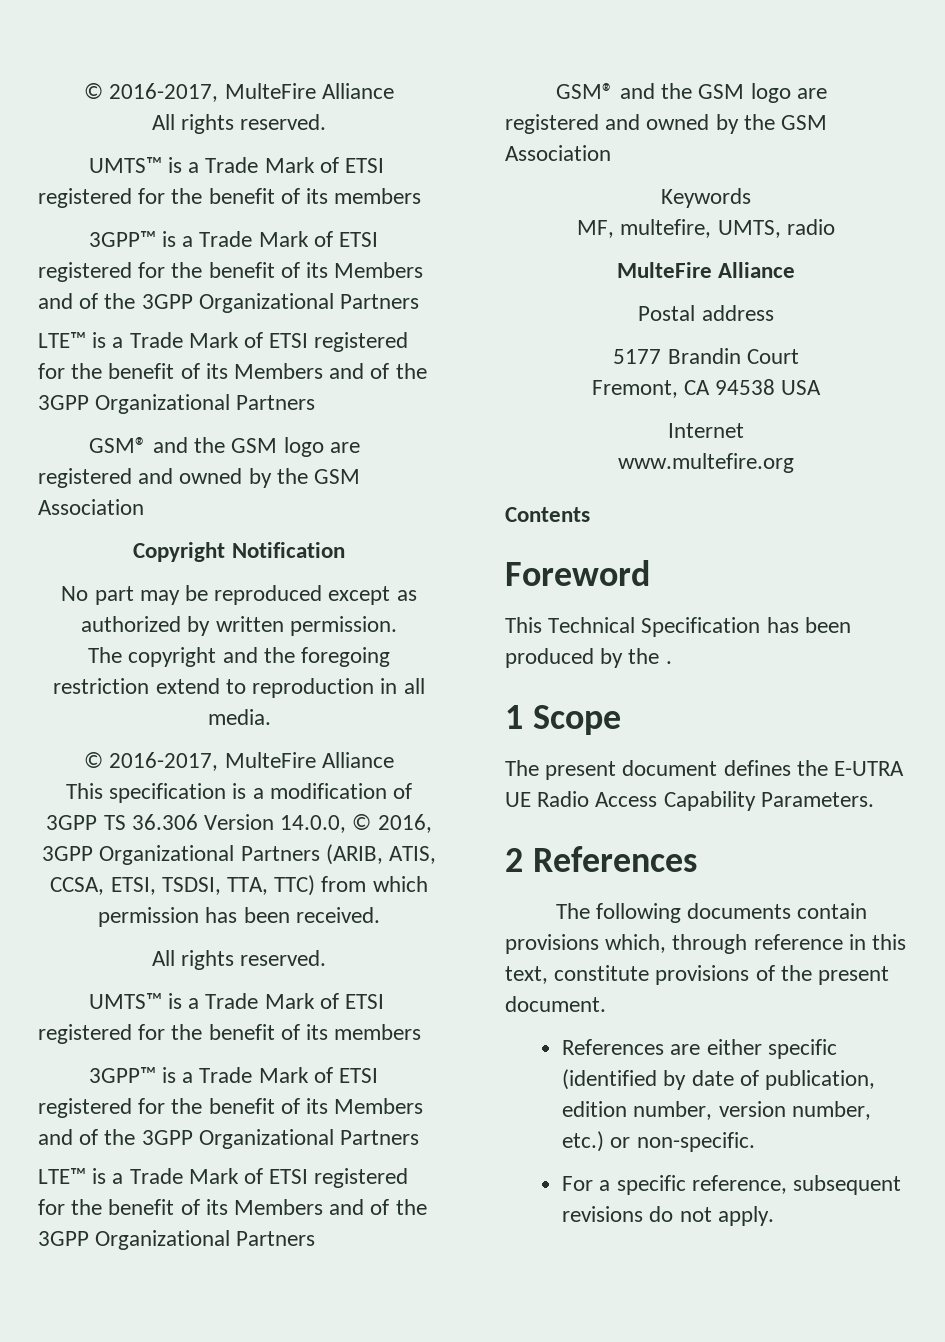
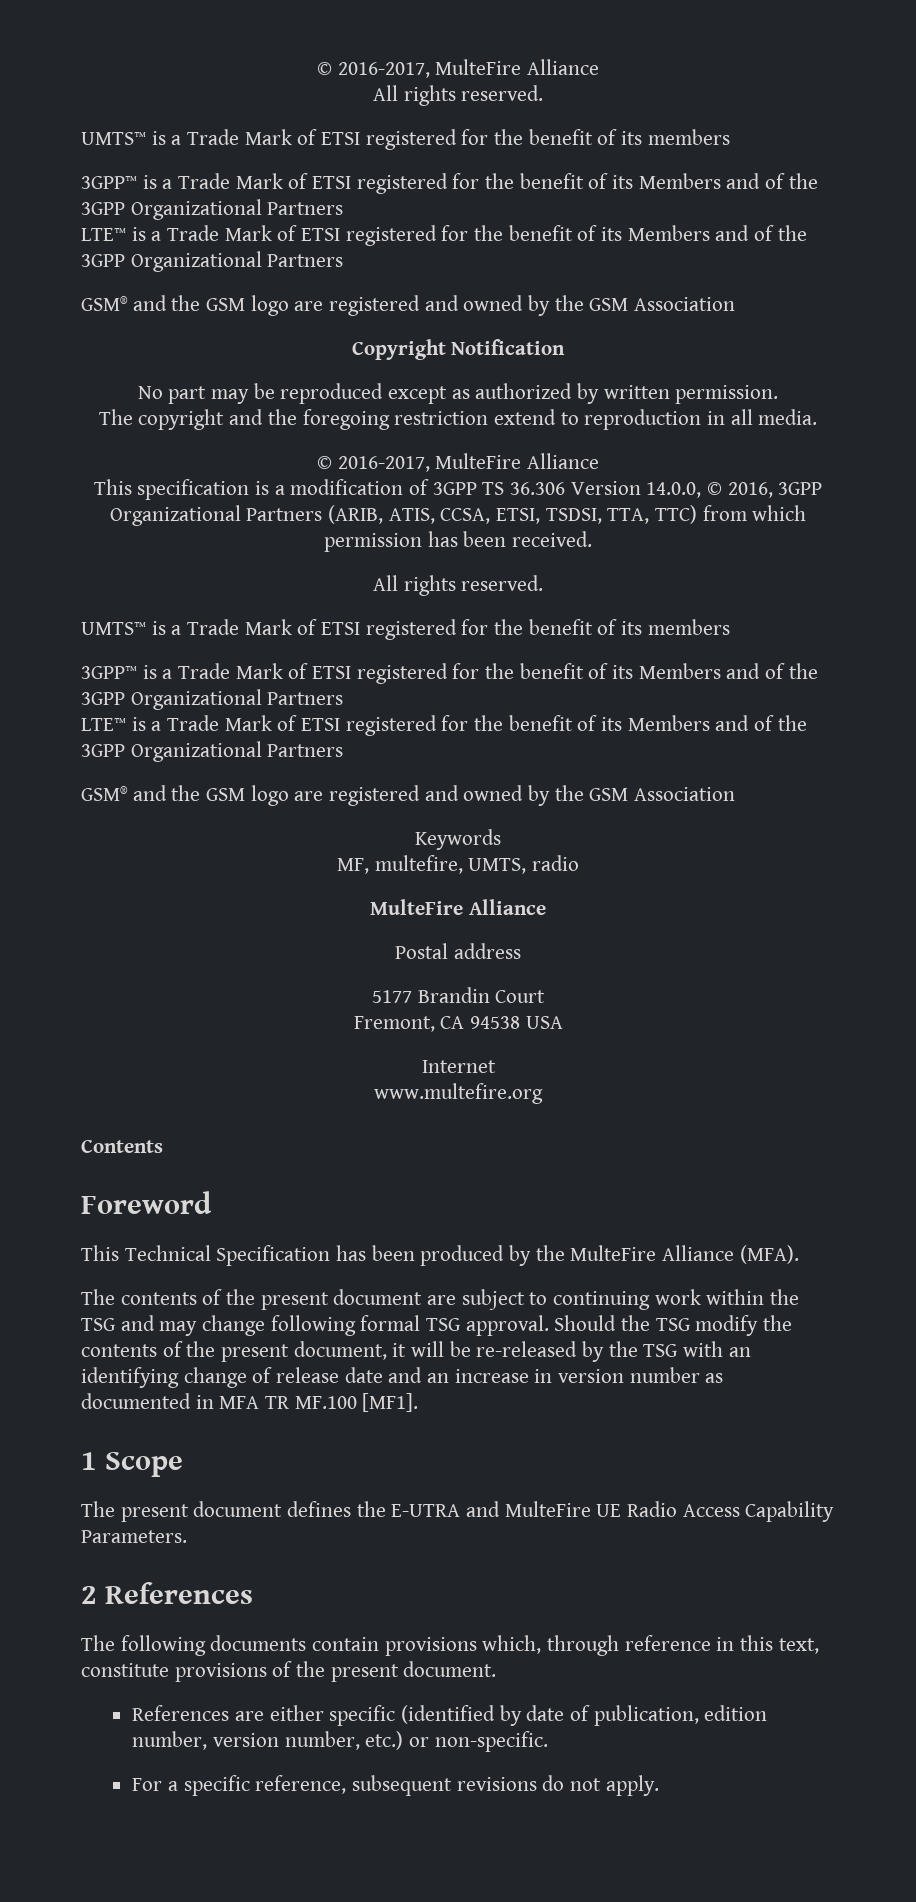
[665,661,672,664] . -> [570,1245,799,1264] [81,1289,800,1310] [81,1315,793,1336] [81,1341,751,1362] [81,1367,724,1388] [81,1393,419,1412] MulteFire Alliance (MFA). // The contents of the present document are subject to continuing work within the TSG and may change following formal TSG approval. Should the TSG modify the contents of the present document, it will be re-released by the TSG with an identifying change of release date and an increase in version number as documented in MFA TR MF.100 [MF1].
(905, 768) none -> [466,1501,591,1517] and MulteFire

